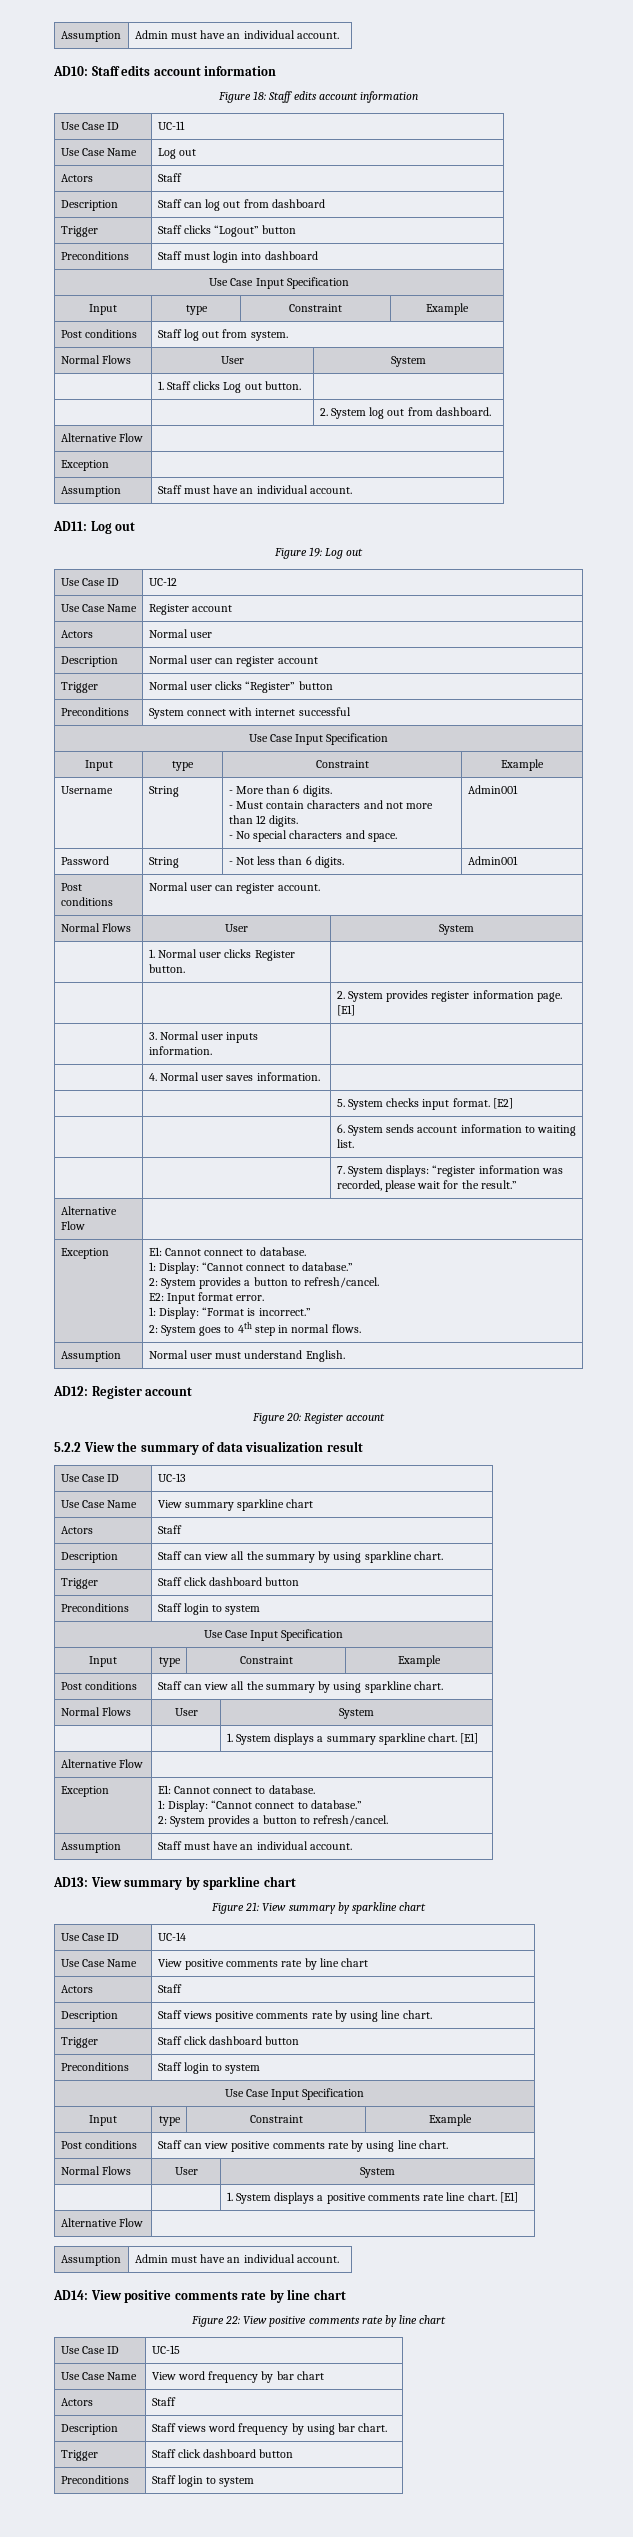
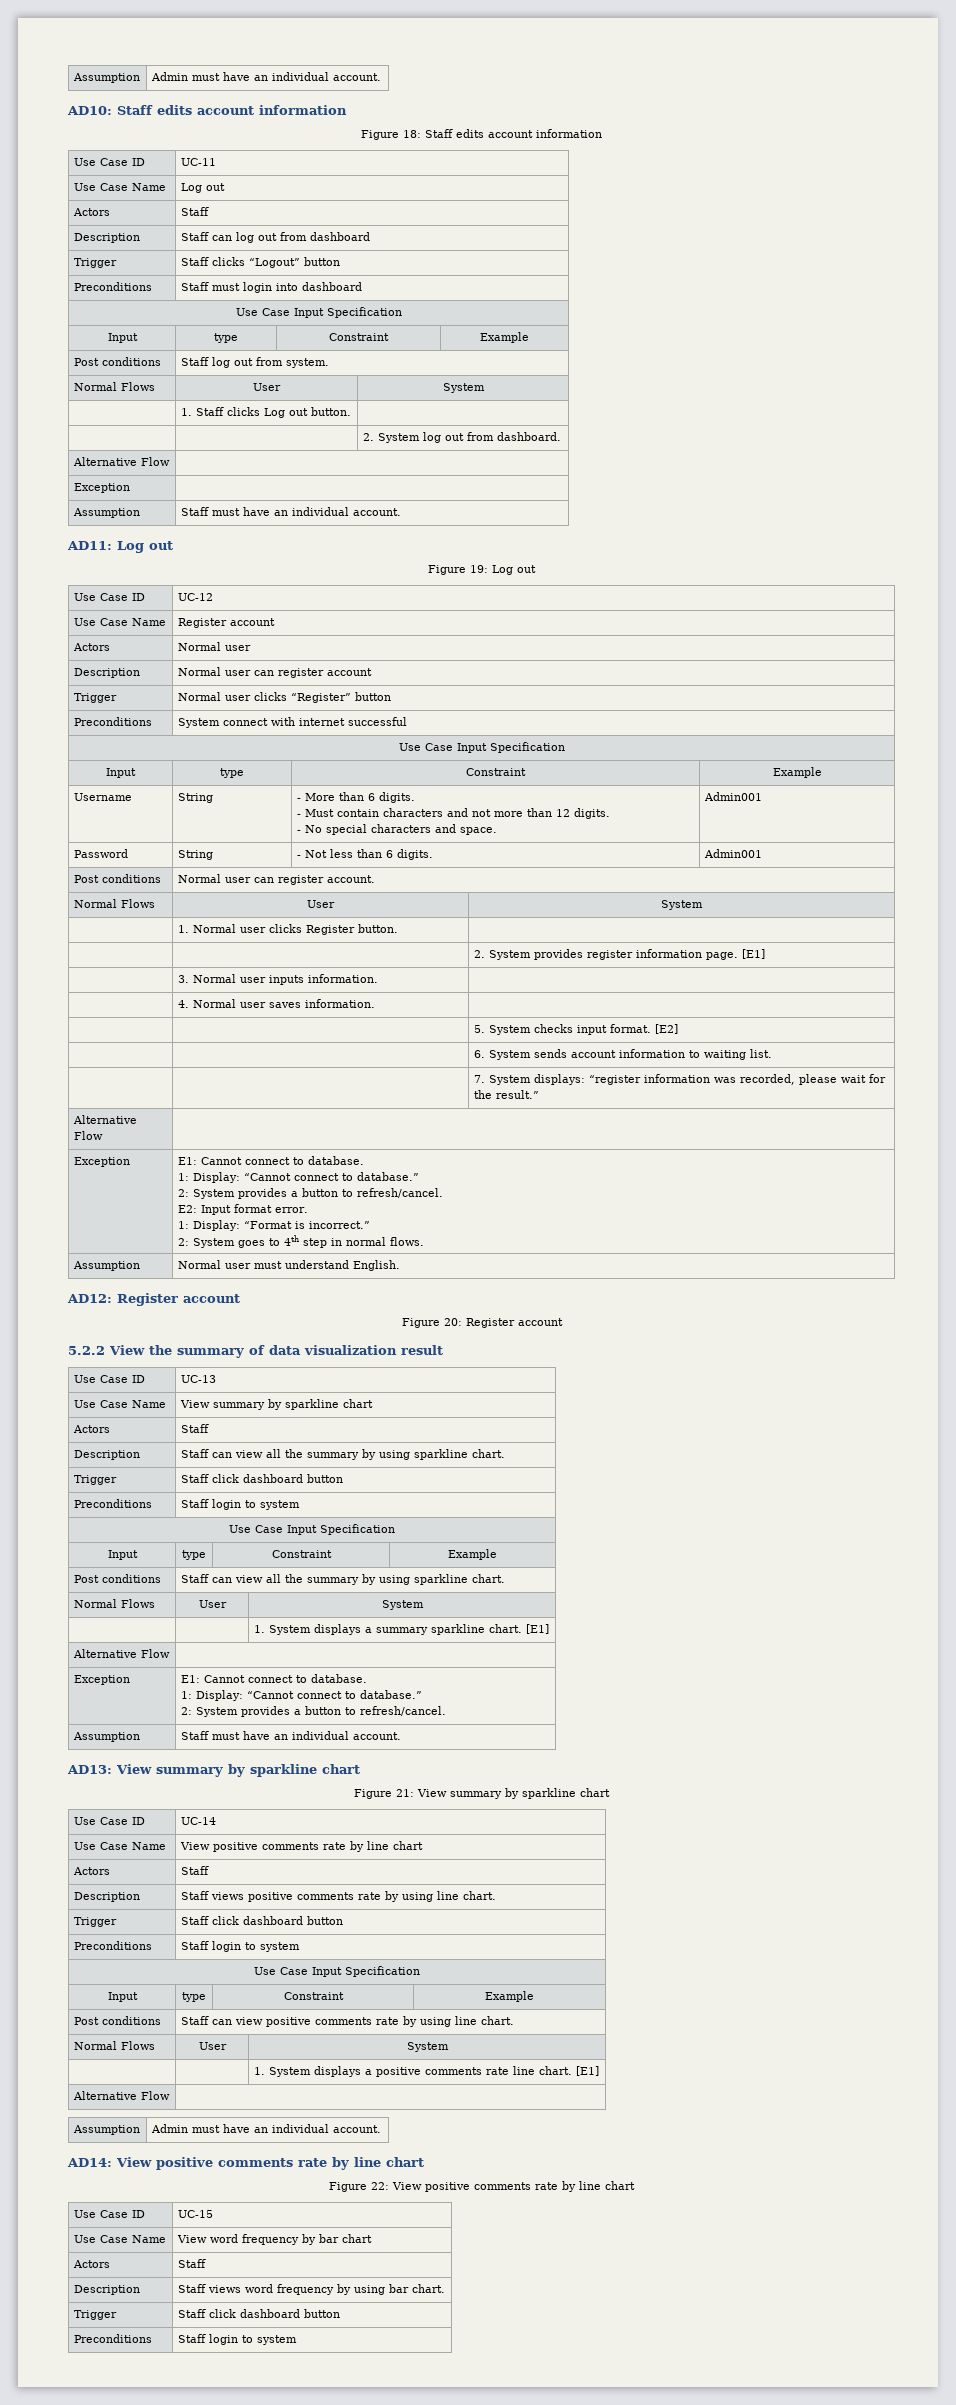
(234, 1506) none -> [267,1399,282,1410] by

